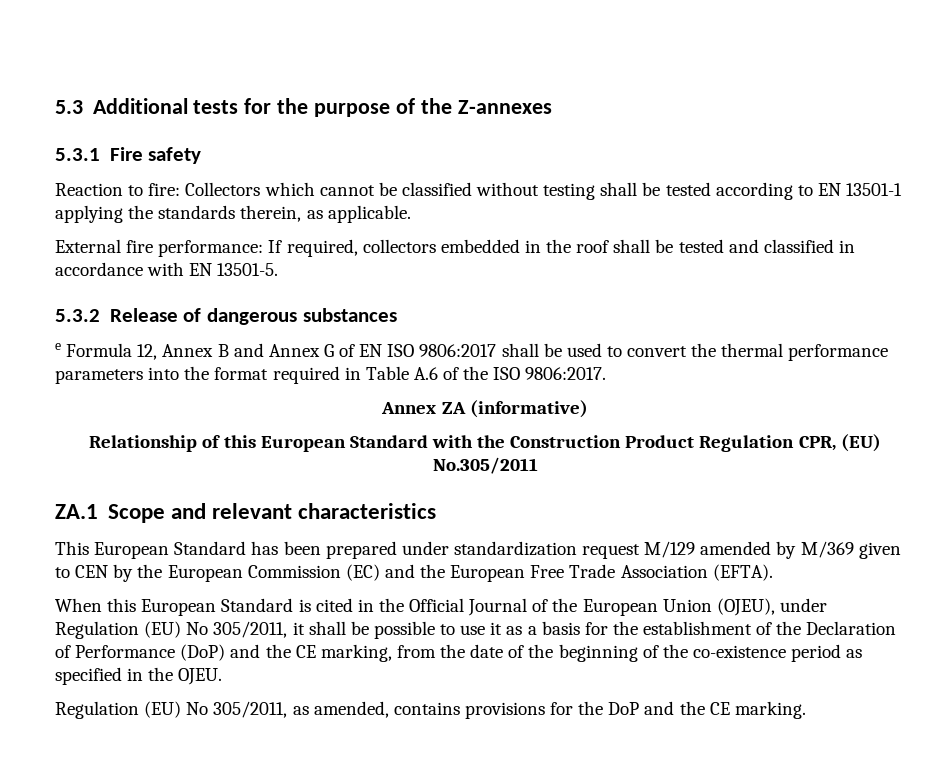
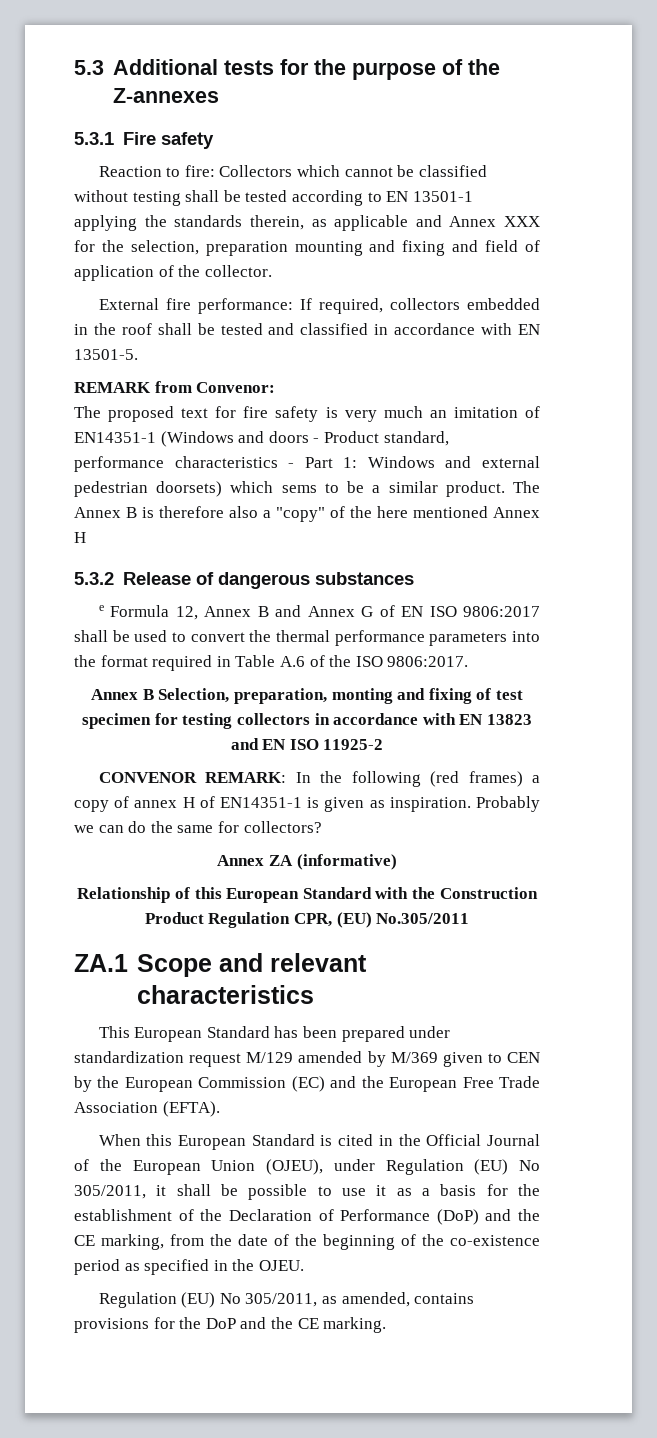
[327,205,411,223] applicable. -> [334,215,540,231] [74,240,541,256] [74,265,272,281] applicable and Annex XXX for the selection, preparation mounting and fixing and field of application of the collector.
(279, 269) none -> [74,381,276,393] [74,406,540,422] [74,431,449,447] [74,456,540,472] [74,481,540,497] [74,506,540,522] [74,532,86,543] // REMARK from Convenor: // The proposed text for fire safety is very much an imitation of EN14351-1 (Windows and doors - Product standard, performance characteristics - Part 1: Windows and external pedestrian doorsets) which sems to be a similar product. The Annex B is therefore also a "copy" of the here mentioned Annex H
(607, 373) none -> [91,688,523,704] [82,713,532,729] [230,738,384,750] [98,771,540,787] [74,796,540,812] [74,821,322,833] // Annex B Selection, preparation, monting and fixing of test specimen for testing collectors in accordance with EN 13823 and EN ISO 11925-2 // CONVENOR REMARK: In the following (red frames) a copy of annex H of EN14351-1 is given as inspiration. Probably we can do the same for collectors?

